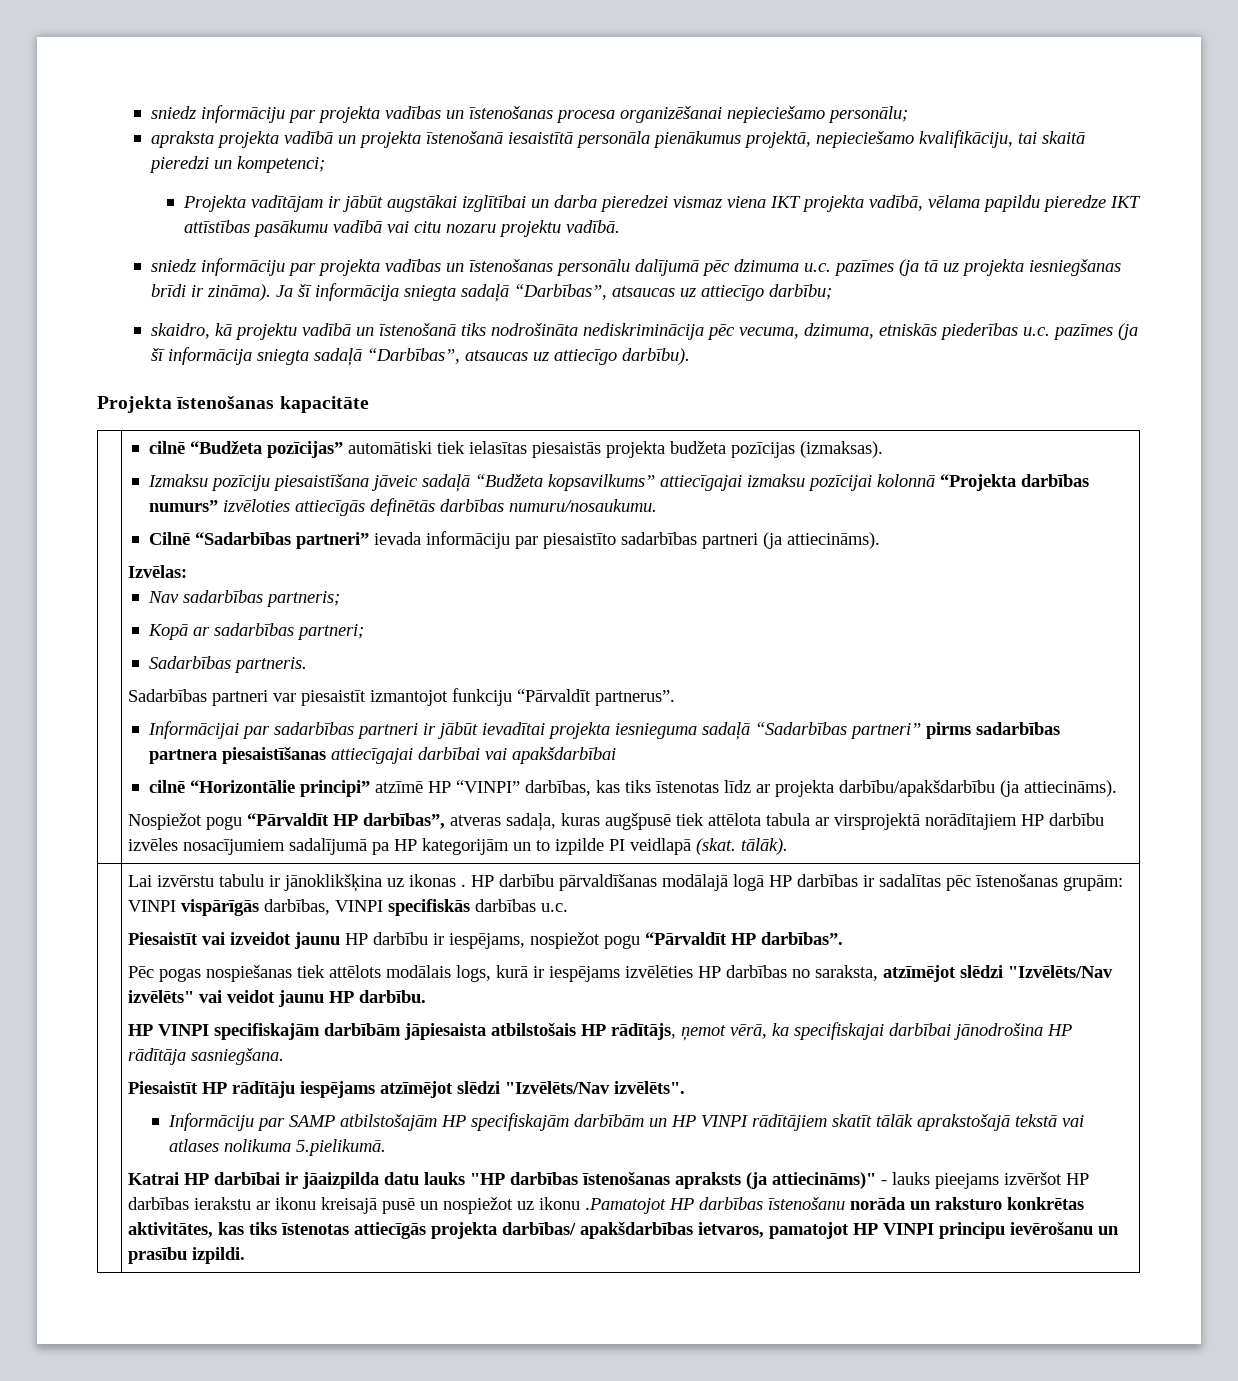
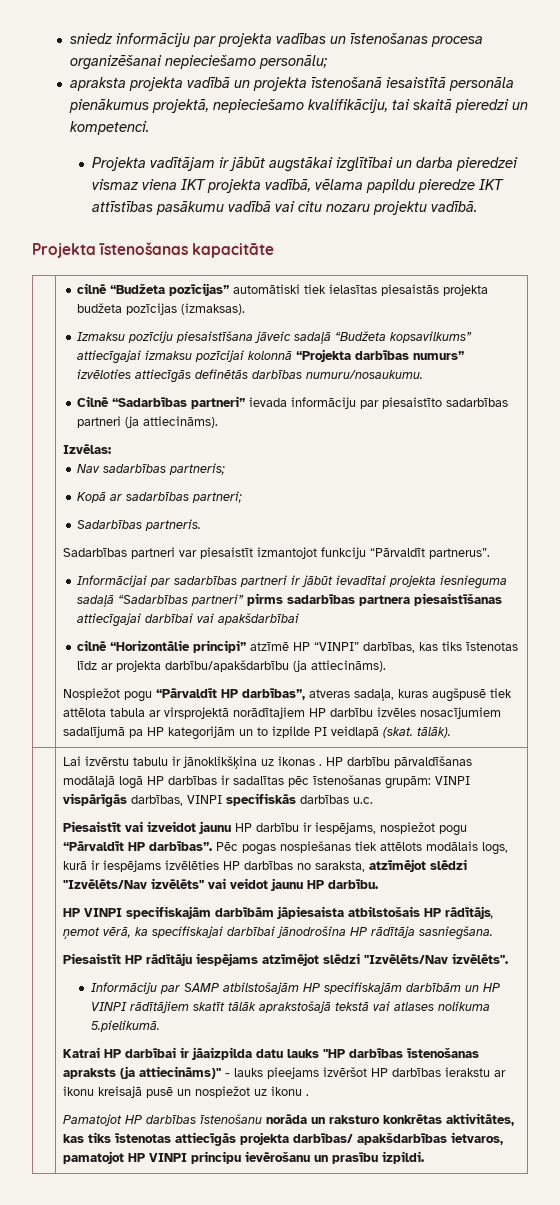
[236,156,325,173] kompetenci; -> [69,121,149,135] kompetenci.
[150,258,1121,276] [150,283,832,302] [150,323,1138,340] [150,347,690,366] // sniedz informāciju par projekta vadības un īstenošanas personālu dalījumā pēc dzimuma u.c. pazīmes (ja tā uz projekta iesniegšanas brīdi ir zināma). Ja šī informācija sniegta sadaļā “Darbības”, atsaucas uz attiecīgo darbību; // skaidro, kā projektu vadībā un īstenošanā tiks nodrošināta nediskriminācija pēc vecuma, dzimuma, etniskās piederības u.c. pazīmes (ja šī informācija sniegta sadaļā “Darbības”, atsaucas uz attiecīgo darbību). -> (477, 206) none
(844, 938) // -> (213, 846) none
[585,1198,667,1214] .Pamatojot -> [306,1094,310,1096] [63,1114,123,1126] . // Pamatojot

